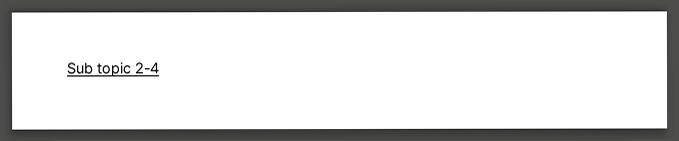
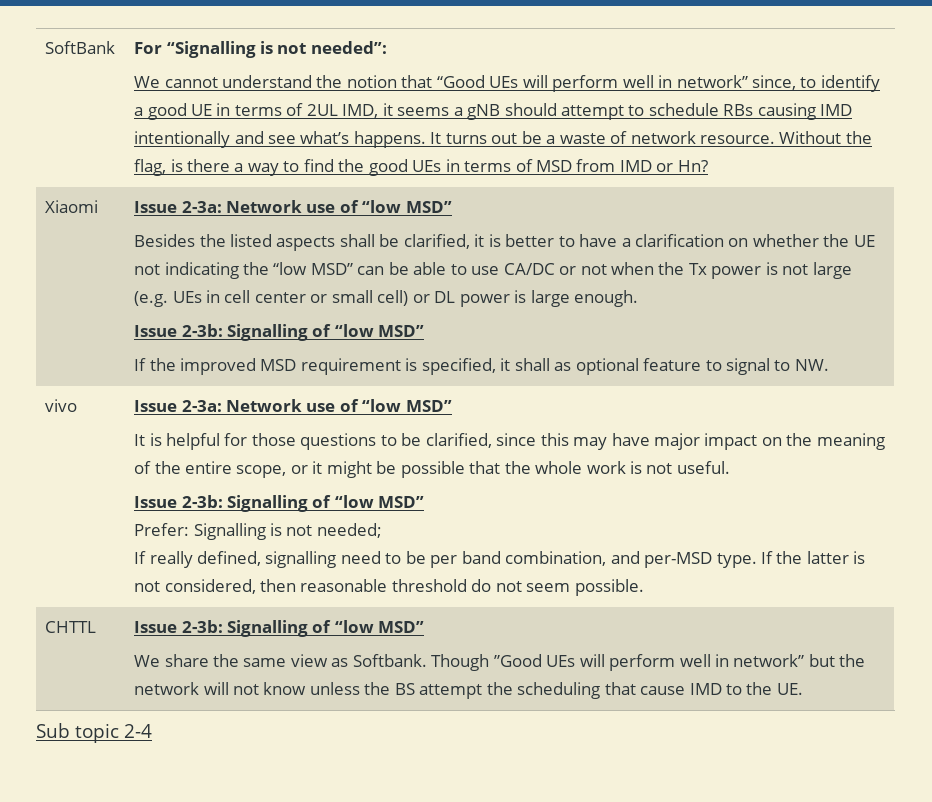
(66, 68) none -> [45,41,116,54] [134,41,387,58] [134,75,880,92] [134,103,853,120] [134,131,872,148] [134,159,708,176] [45,200,99,213] [134,200,452,213] [134,234,875,251] [134,262,852,279] [134,290,639,307] [134,324,425,341] [134,358,829,375] [45,399,78,412] [134,399,452,412] [134,433,885,450] [134,461,730,478] [134,495,425,512] [134,523,382,540] [134,551,866,568] [134,579,644,596] [45,621,97,633] [134,620,425,637] [134,654,866,671] [134,682,803,699] SoftBank | For “Signalling is not needed”: // We cannot understand the notion that “Good UEs will perform well in network” since, to identify a good UE in terms of 2UL IMD, it seems a gNB should attempt to schedule RBs causing IMD intentionally and see what’s happens. It turns out be a waste of network resource. Without the flag, is there a way to find the good UEs in terms of MSD from IMD or Hn? // Xiaomi | Issue 2-3a: Network use of “low MSD” // Besides the listed aspects shall be clarified, it is better to have a clarification on whether the UE not indicating the “low MSD” can be able to use CA/DC or not when the Tx power is not large (e.g. UEs in cell center or small cell) or DL power is large enough. // Issue 2-3b: Signalling of “low MSD” // If the improved MSD requirement is specified, it shall as optional feature to signal to NW. // vivo | Issue 2-3a: Network use of “low MSD” // It is helpful for those questions to be clarified, since this may have major impact on the meaning of the entire scope, or it might be possible that the whole work is not useful. // Issue 2-3b: Signalling of “low MSD” // Prefer: Signalling is not needed; // If really defined, signalling need to be per band combination, and per-MSD type. If the latter is not considered, then reasonable threshold do not seem possible. // CHTTL | Issue 2-3b: Signalling of “low MSD” // We share the same view as Softbank. Though ”Good UEs will perform well in network” but the network will not know unless the BS attempt the scheduling that cause IMD to the UE. //

